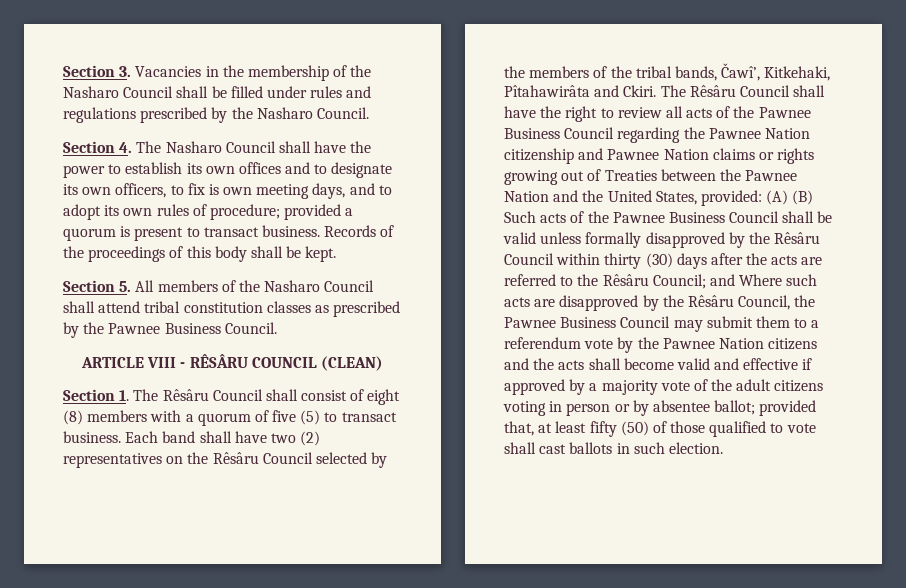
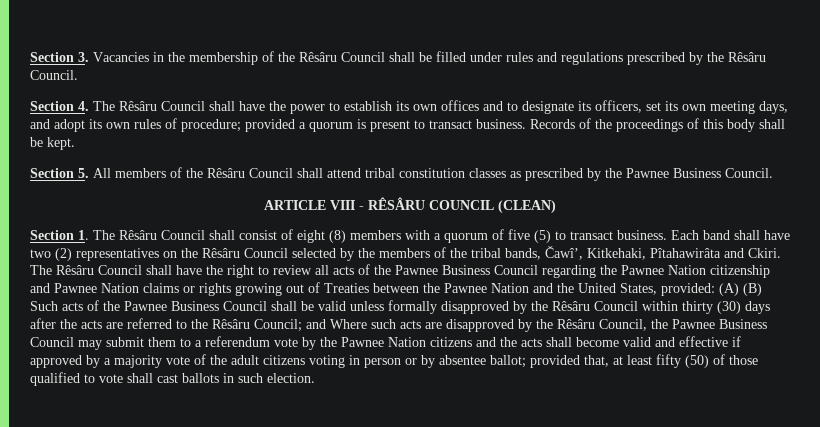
[63,86,119,98] Nasharo -> [299,52,337,62] Rêsâru
[256,107,313,119] Nasharo -> [728,52,766,62] Rêsâru
[165,141,222,153] Nasharo -> [119,101,157,111] Rêsâru
[82,183,219,198] own officers, to fix is -> [595,100,678,113] officers, set its
[378,185,392,195] to -> (50, 124) none
[264,280,321,292] Nasharo -> [207,168,245,178] Rêsâru

